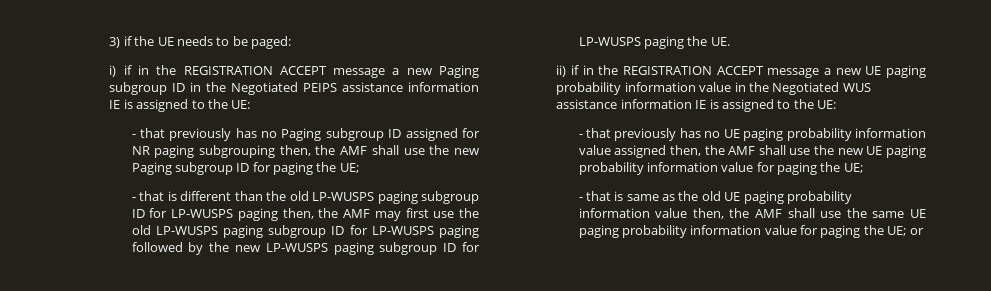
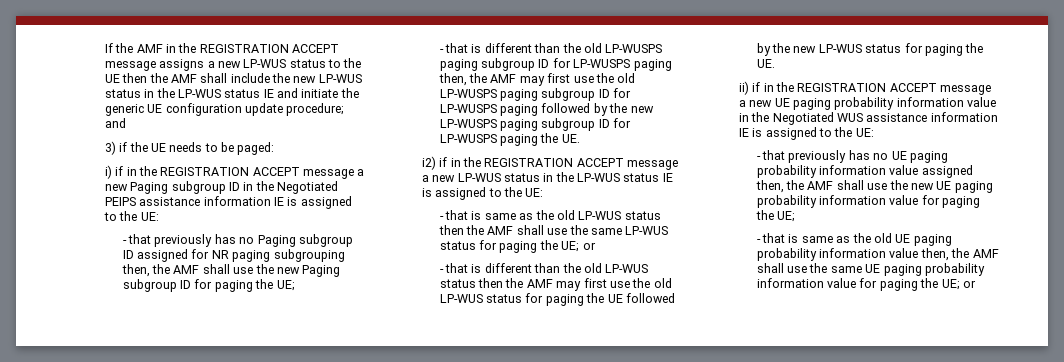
(109, 42) none -> [104,43,340,53] [104,58,362,71] [104,73,362,83] [104,88,359,98] [104,103,345,116] [104,118,126,128] If the AMF in the REGISTRATION ACCEPT message assigns a new LP-WUS status to the UE then the AMF shall include the new LP-WUS status in the LP-WUS status IE and initiate the generic UE configuration update procedure; and //
(730, 41) none -> [421,156,679,170] [421,172,673,182] [421,187,544,200] [439,210,661,220] [438,225,669,235] [439,240,596,253] [439,263,649,273] [439,278,672,291] [439,293,675,306] [756,43,984,56] [756,59,775,68] // i2) if in the REGISTRATION ACCEPT message a new LP-WUS status in the LP-WUS status IE is assigned to the UE: // - that is same as the old LP-WUS status then the AMF shall use the same LP-WUS status for paging the UE; or // - that is different than the old LP-WUS status then the AMF may first use the old LP-WUS status for paging the UE followed by the new LP-WUS status for paging the UE.

